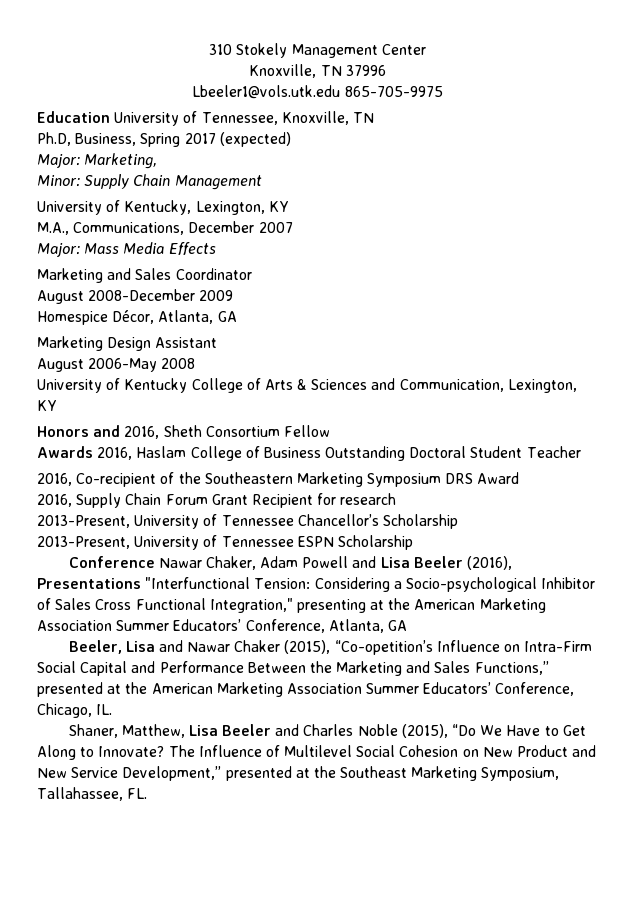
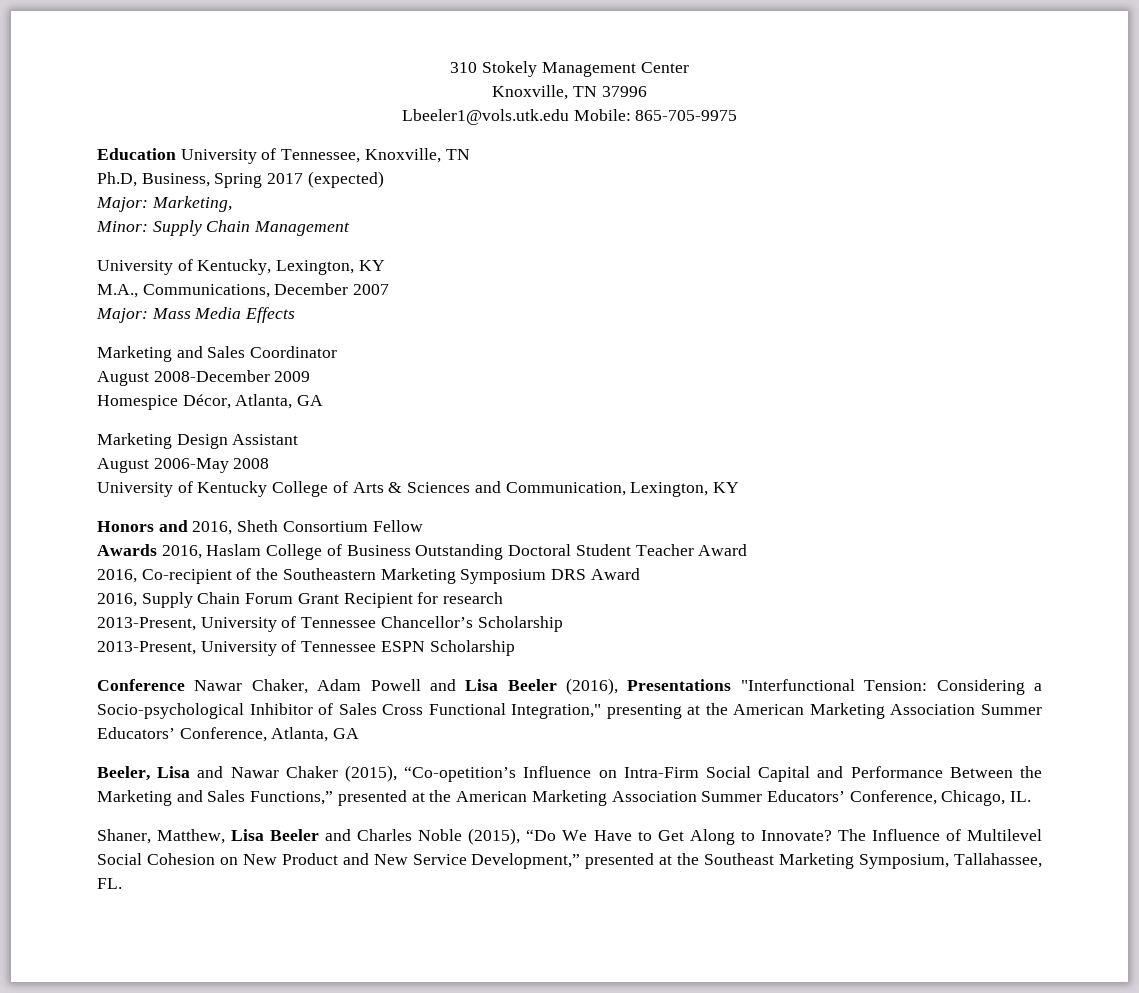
(341, 92) none -> [573,109,631,121] Mobile:
(581, 452) none -> [698,544,748,556] Award

